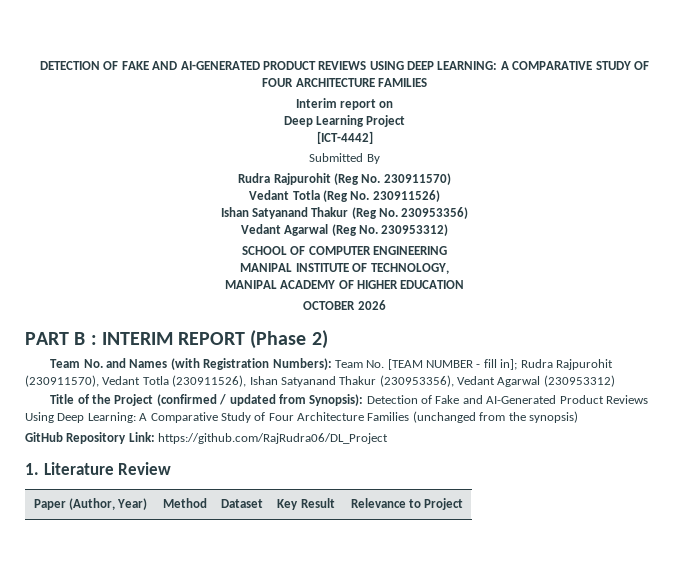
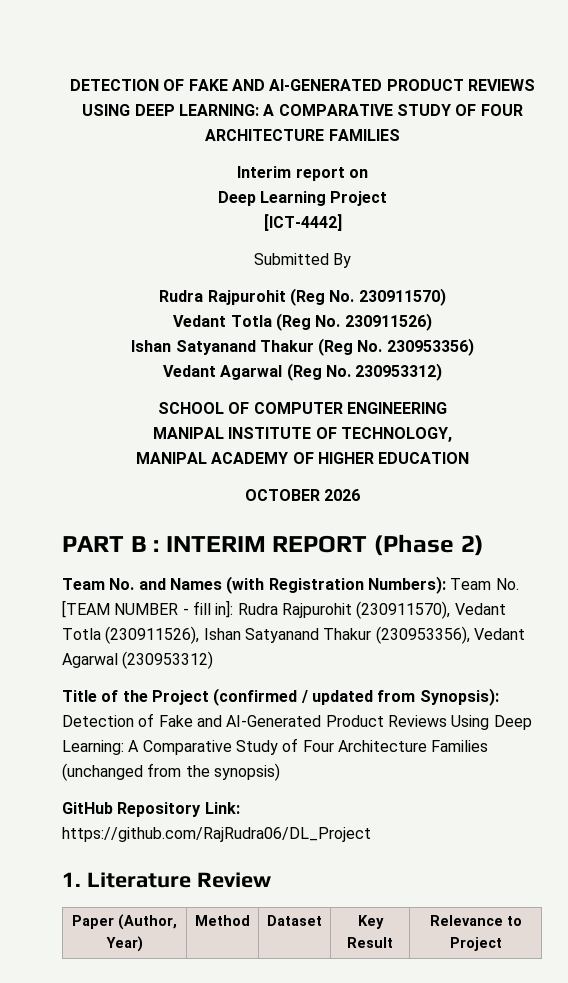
[500,359,518,370] in]; -> [215,600,234,618] in]:

